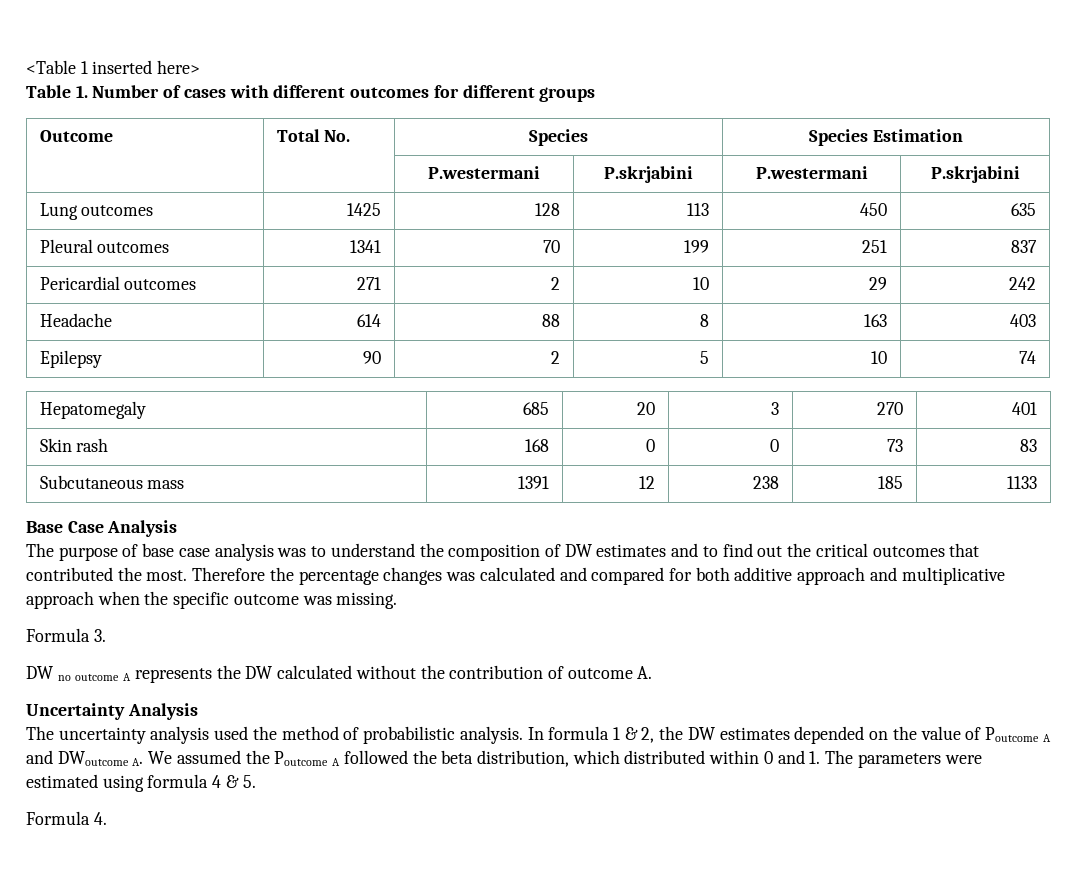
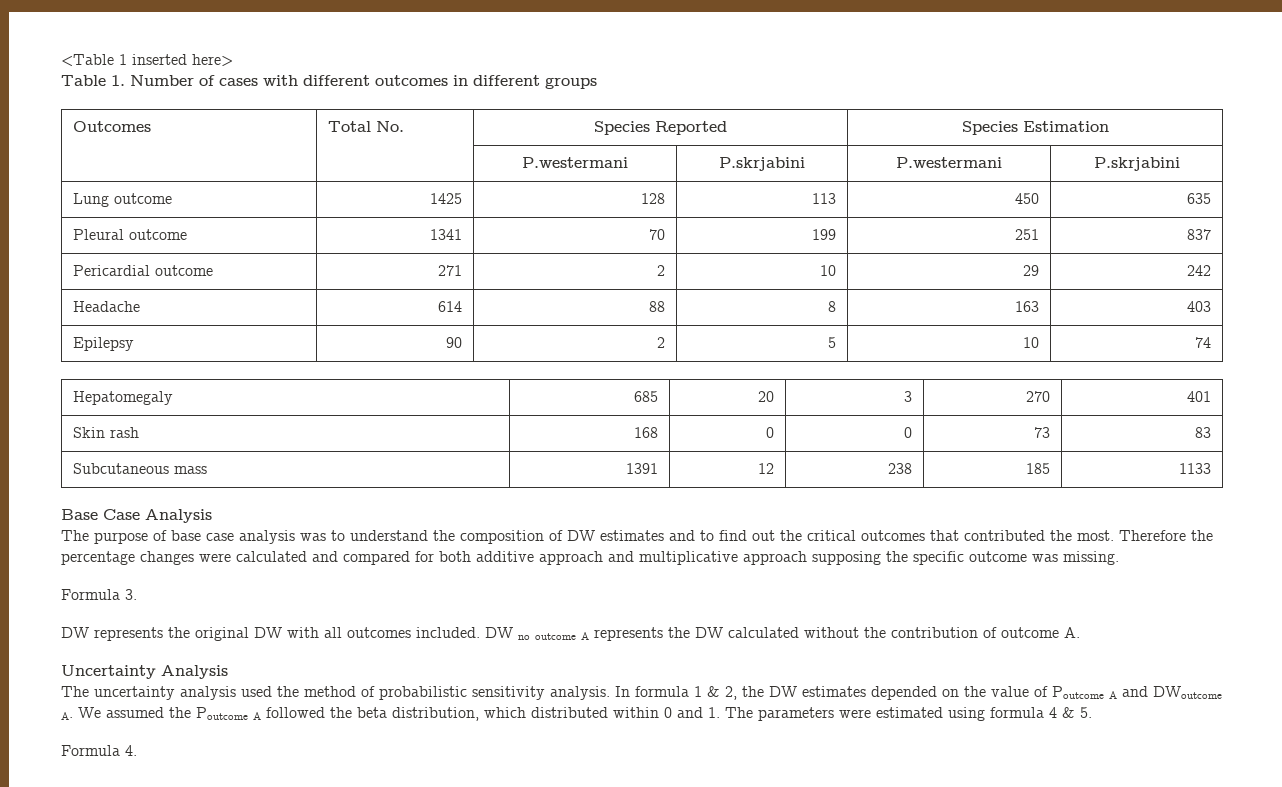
[433,85,459,98] for -> [453,75,468,86] in
[39,130,113,142] Outcome -> [73,121,152,132] Outcomes
(588, 137) none -> [655,121,727,135] Reported
[81,205,154,216] outcomes -> [114,193,173,204] outcome
[97,242,170,253] outcomes -> [129,229,188,240] outcome
[124,279,197,290] outcomes -> [155,265,214,276] outcome
[446,572,476,581] was -> [199,553,231,562] were
[97,591,140,605] when -> [812,551,881,565] supposing
(53, 672) none -> [94,627,513,641] represents the original DW with all outcomes included. DW
(456, 735) none -> [472,686,545,700] sensitivity

